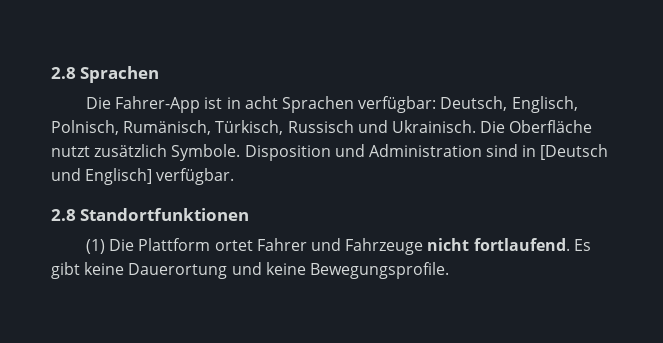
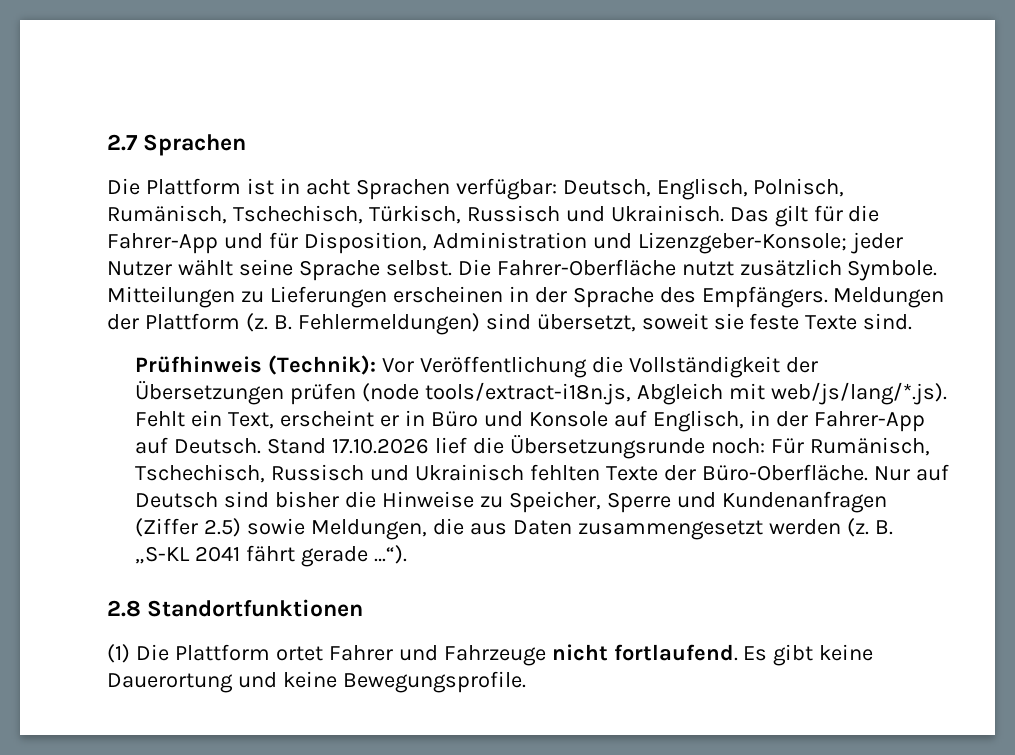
[51,67,76,79] 2.8 -> [107,134,138,151] 2.7
[115,96,201,113] Fahrer-App -> [145,178,241,195] Plattform
(212, 127) none -> [232,205,363,224] Tschechisch,
[480,120,593,133] [51,144,609,161] [51,168,235,185] Die Oberfläche nutzt zusätzlich Symbole. Disposition und Administration sind in [Deutsch und Englisch] verfügbar. -> [729,205,880,227] [107,232,903,254] [107,259,938,281] [107,286,945,308] [107,313,913,335] [135,355,819,378] [135,380,948,405] [135,410,925,432] [135,434,930,459] [135,464,949,483] [135,491,887,513] [135,518,893,540] [135,545,408,567] Das gilt für die Fahrer-App und für Disposition, Administration und Lizenzgeber-Konsole; jeder Nutzer wählt seine Sprache selbst. Die Fahrer-Oberfläche nutzt zusätzlich Symbole. Mitteilungen zu Lieferungen erscheinen in der Sprache des Empfängers. Meldungen der Plattform (z. B. Fehlermeldungen) sind übersetzt, soweit sie feste Texte sind. // Prüfhinweis (Technik): Vor Veröffentlichung die Vollständigkeit der Übersetzungen prüfen (node tools/extract-i18n.js, Abgleich mit web/js/lang/*.js). Fehlt ein Text, erscheint er in Büro und Konsole auf Englisch, in der Fahrer-App auf Deutsch. Stand 17.10.2026 lief die Übersetzungsrunde noch: Für Rumänisch, Tschechisch, Russisch und Ukrainisch fehlten Texte der Büro-Oberfläche. Nur auf Deutsch sind bisher die Hinweise zu Speicher, Sperre und Kundenanfragen (Ziffer 2.5) sowie Meldungen, die aus Daten zusammengesetzt werden (z. B. „S-KL 2041 fährt gerade …“).

